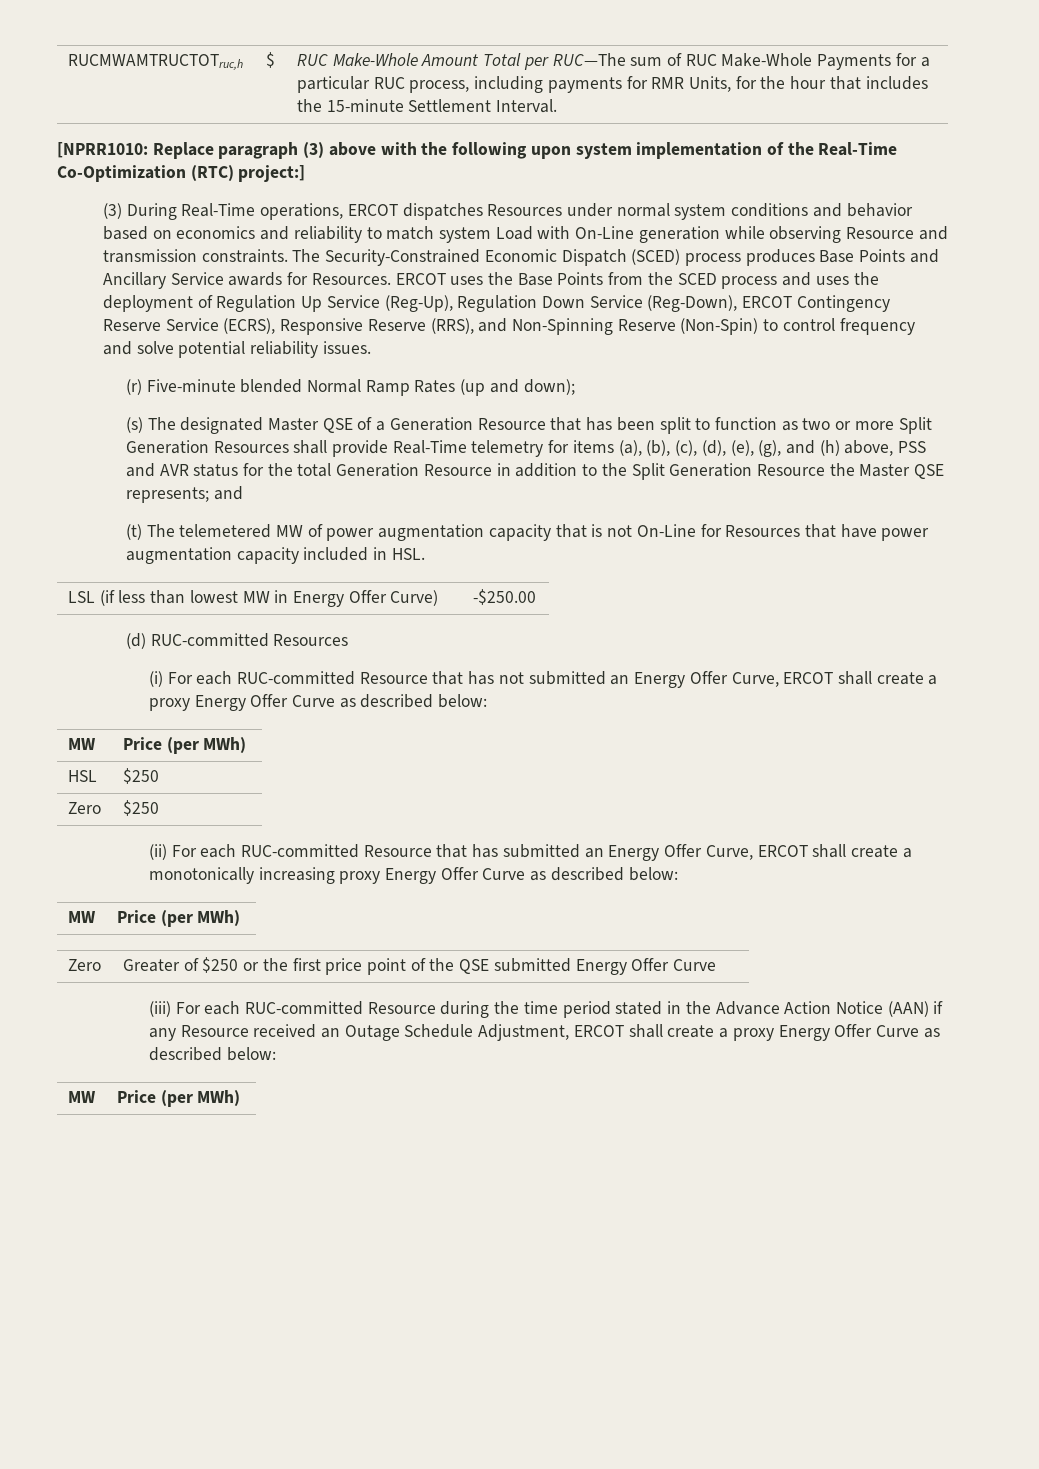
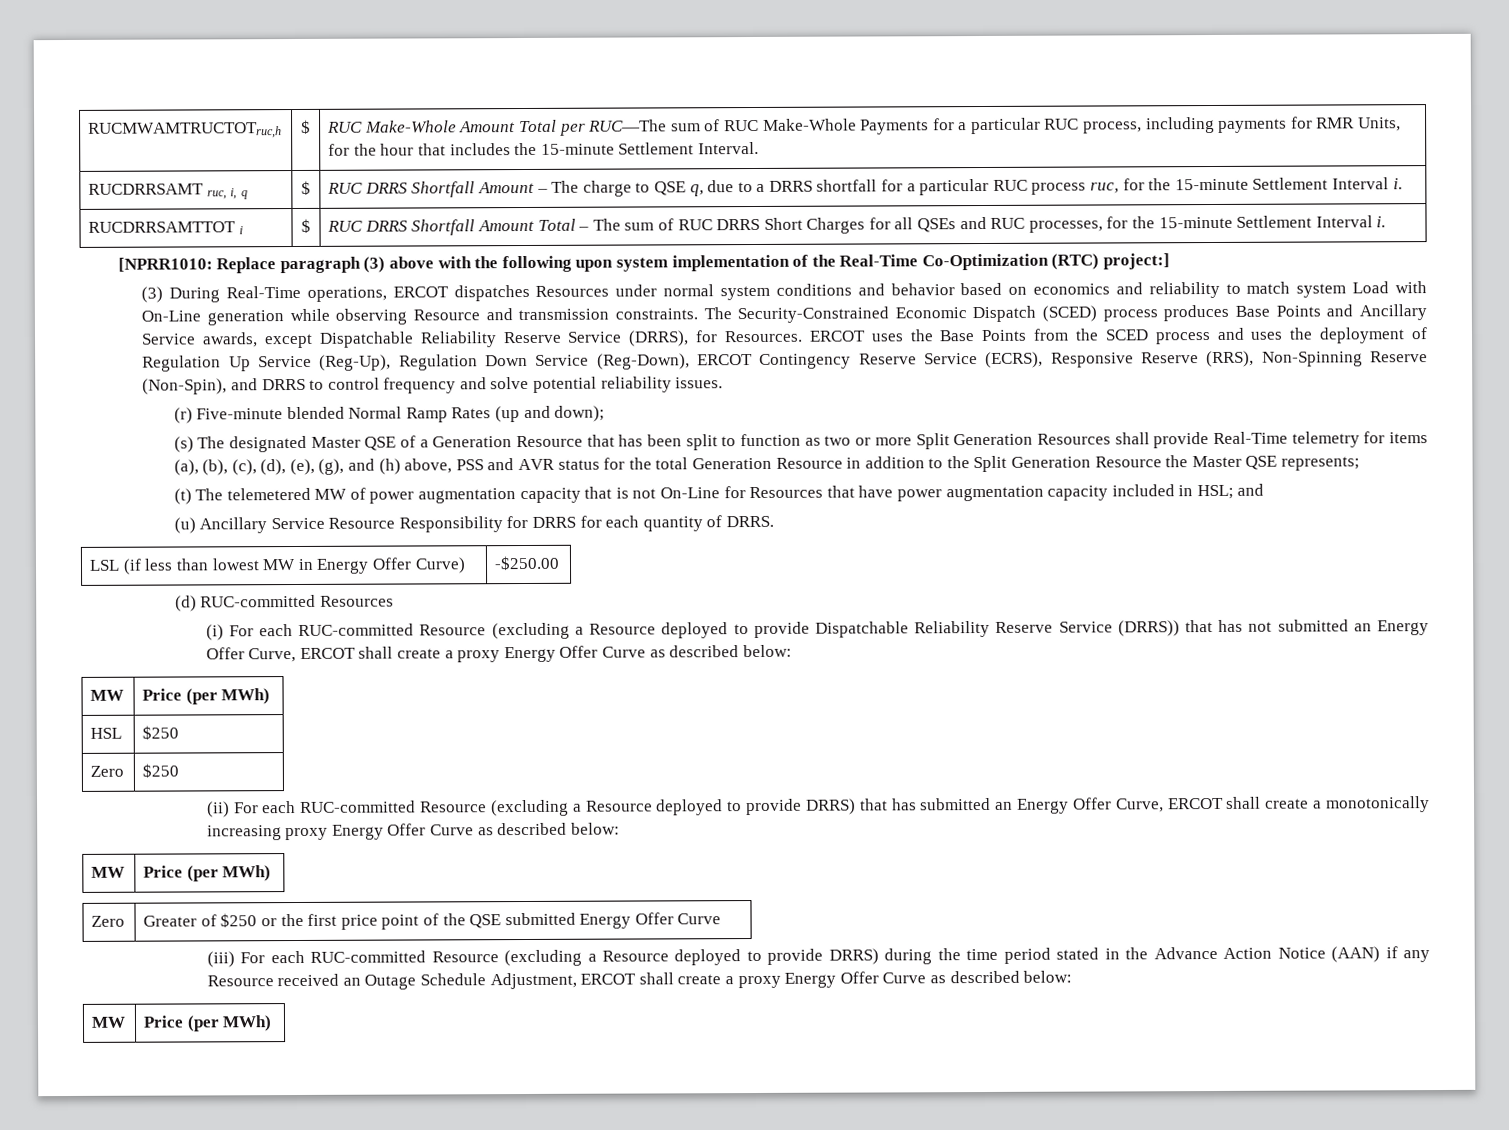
(558, 106) none -> [88,183,248,200] [301,180,311,195] [327,177,1403,198] [88,221,243,235] [301,218,311,233] [327,215,1387,236] // RUCDRRSAMT ruc, i, q | $ | RUC DRRS Shortfall Amount – The charge to QSE q, due to a DRRS shortfall for a particular RUC process ruc, for the 15-minute Settlement Interval i. // RUCDRRSAMTTOT i | $ | RUC DRRS Shortfall Amount Total – The sum of RUC DRRS Short Charges for all QSEs and RUC processes, for the 15-minute Settlement Interval i.
[228,272,283,286] awards -> [202,330,690,349] awards, except Dispatchable Reliability Reserve Service (DRRS),
[478,318,508,332] and -> (1255, 359) none
[680,318,759,335] (Non-Spin) -> [142,378,306,395] (Non-Spin), and DRRS
[213,486,243,500] and -> (1361, 463) none
[391,548,425,560] HSL. -> [1196,483,1265,500] [173,515,774,534] HSL; and // (u) Ancillary Service Resource Responsibility for DRRS for each quantity of DRRS.
(428, 678) none -> [491,620,1180,640] (excluding a Resource deployed to provide Dispatchable Reliability Reserve Service (DRRS))
(432, 851) none -> [490,798,856,817] (excluding a Resource deployed to provide DRRS)
(436, 1008) none -> [504,948,879,967] (excluding a Resource deployed to provide DRRS)

